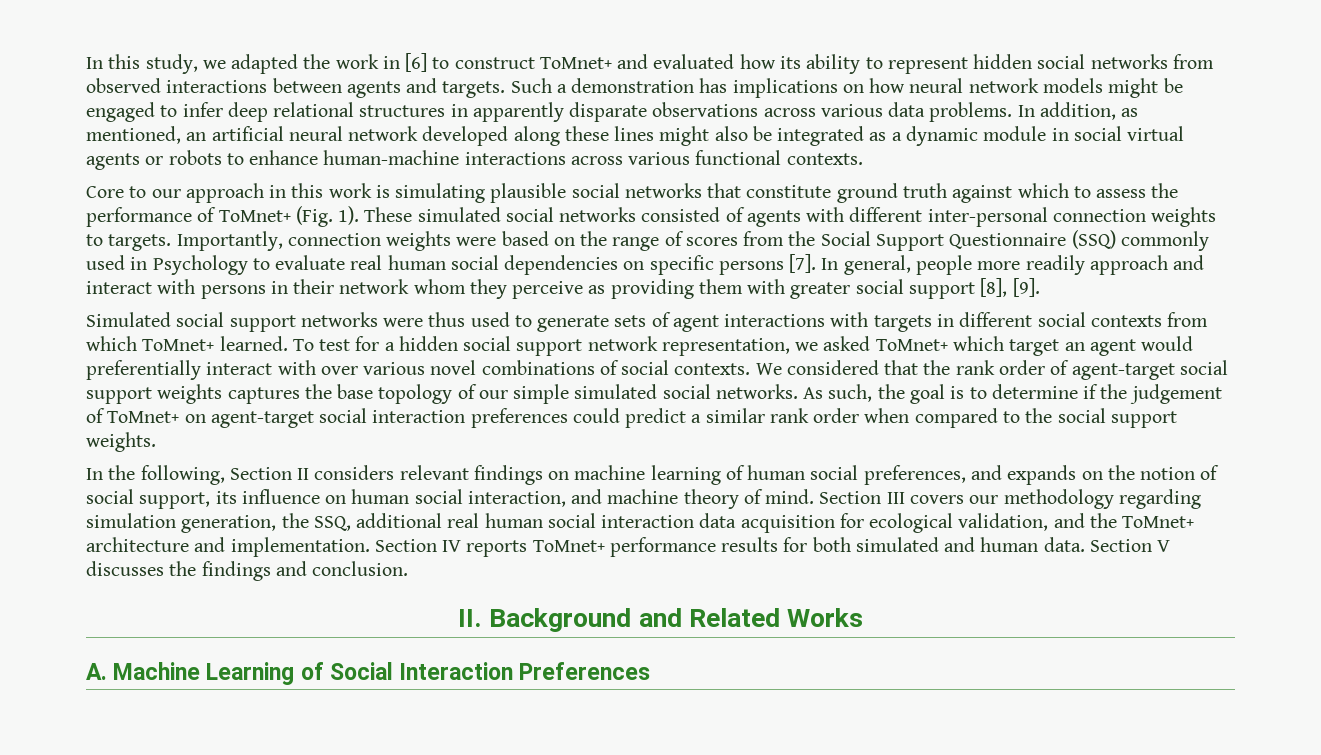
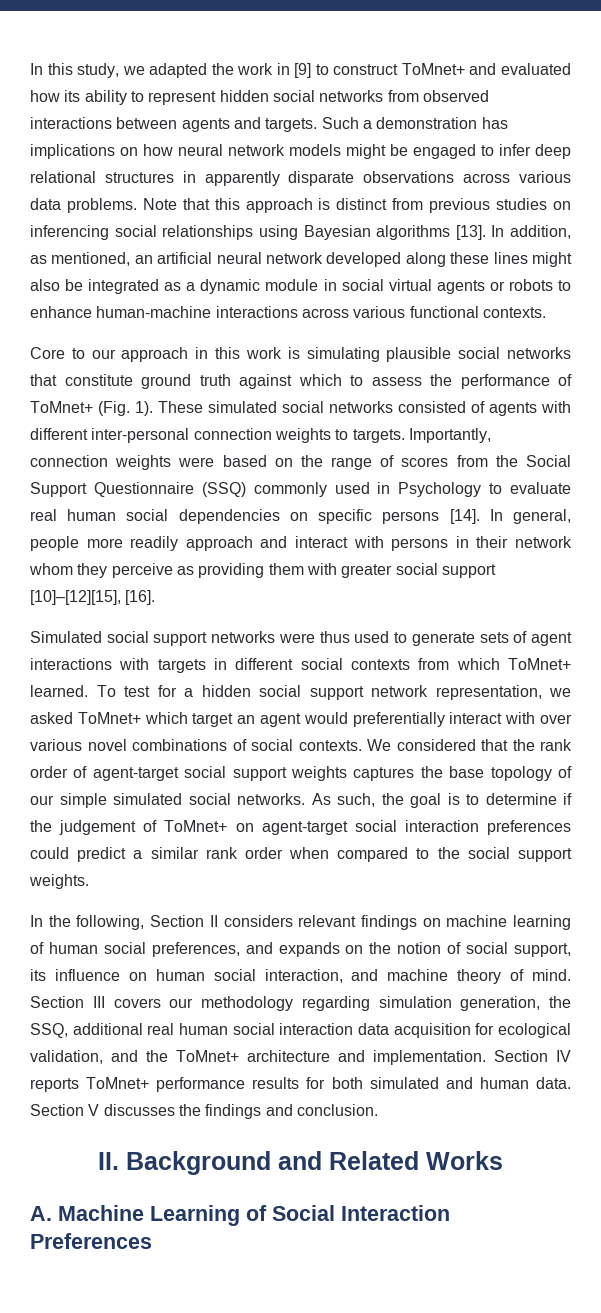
[405,53,428,72] [6] -> [294,63,312,78] [9]
(1013, 112) none -> [142,198,572,213] [30,225,486,240] Note that this approach is distinct from previous studies on inferencing social relationships using Bayesian algorithms [13].
[789,254,817,273] [7]. -> [449,509,480,524] [14].
[980,278,1040,297] [8], [9]. -> [30,590,156,605] [10]–[12][15], [16].

